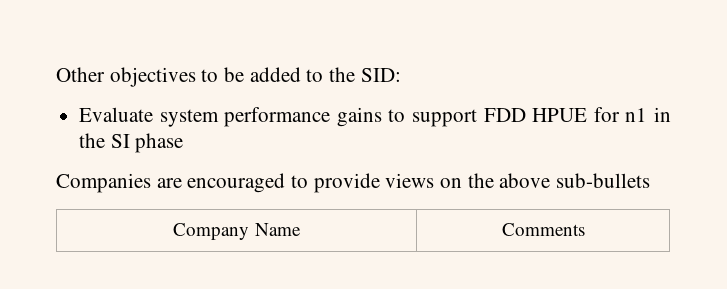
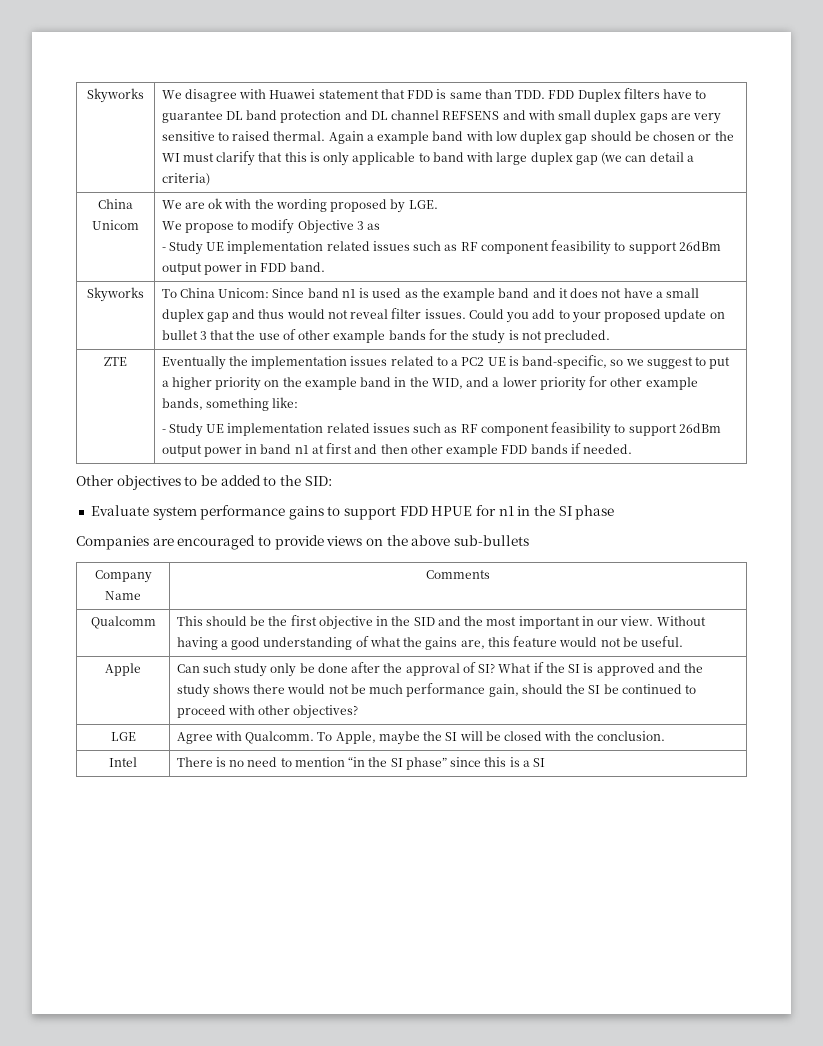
(56, 74) none -> [87,88,144,103] [161,88,707,102] [161,110,722,124] [161,131,734,144] [161,151,694,166] [161,173,210,186] [98,199,133,209] [92,220,139,230] [161,198,438,213] [161,219,381,234] [161,240,721,255] [161,262,325,275] [87,287,144,302] [161,288,700,301] [161,308,725,323] [161,329,611,344] [104,357,127,366] [161,355,731,370] [161,376,698,391] [161,397,299,411] [161,422,721,437] [161,443,633,457] Skyworks | We disagree with Huawei statement that FDD is same than TDD. FDD Duplex filters have to guarantee DL band protection and DL channel REFSENS and with small duplex gaps are very sensitive to raised thermal. Again a example band with low duplex gap should be chosen or the WI must clarify that this is only applicable to band with large duplex gap (we can detail a criteria) // China Unicom | We are ok with the wording proposed by LGE. // We propose to modify Objective 3 as // - Study UE implementation related issues such as RF component feasibility to support 26dBm output power in FDD band. // Skyworks | To China Unicom: Since band n1 is used as the example band and it does not have a small duplex gap and thus would not reveal filter issues. Could you add to your proposed update on bullet 3 that the use of other example bands for the study is not precluded. // ZTE | Eventually the implementation issues related to a PC2 UE is band-specific, so we suggest to put a higher priority on the example band in the WID, and a lower priority for other example bands, something like: // - Study UE implementation related issues such as RF component feasibility to support 26dBm output power in band n1 at first and then other example FDD bands if needed. //
(585, 229) none -> [90,616,156,629] [176,615,706,630] [176,636,684,650] [105,663,141,676] [176,662,704,677] [176,683,697,698] [176,705,359,719] [110,732,136,741] [176,731,665,745] [109,757,137,767] [176,757,546,770] // Qualcomm | This should be the first objective in the SID and the most important in our view. Without having a good understanding of what the gains are, this feature would not be useful. // Apple | Can such study only be done after the approval of SI? What if the SI is approved and the study shows there would not be much performance gain, should the SI be continued to proceed with other objectives? // LGE | Agree with Qualcomm. To Apple, maybe the SI will be closed with the conclusion. // Intel | There is no need to mention “in the SI phase” since this is a SI

